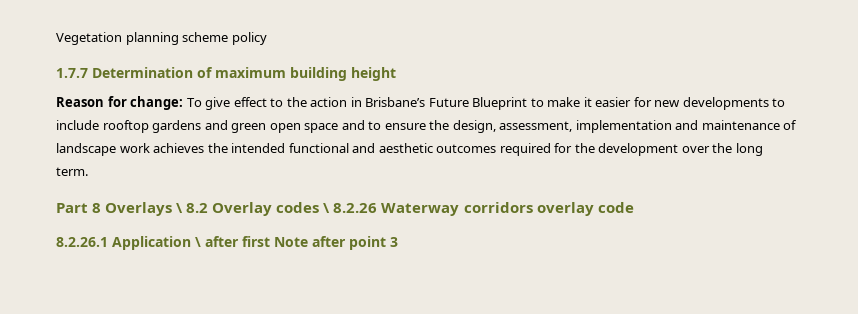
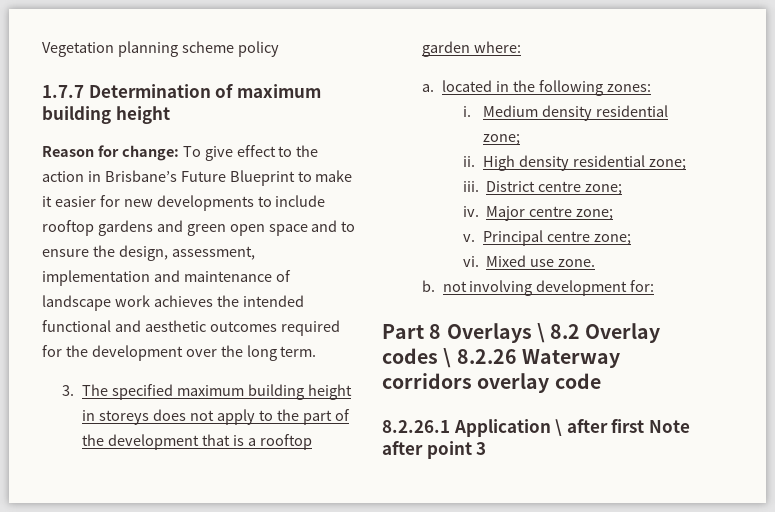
(88, 171) none -> [62,384,352,400] [82,409,350,425] [82,434,312,450] [422,41,522,57] [422,80,652,96] [462,105,668,121] [482,134,520,145] [462,155,686,171] [462,181,622,195] [462,206,613,221] [462,230,631,246] [462,255,595,267] [422,280,655,296] // 3. The specified maximum building height in storeys does not apply to the part of the development that is a rooftop garden where: // a. located in the following zones: // i. Medium density residential zone; // ii. High density residential zone; // iii. District centre zone; // iv. Major centre zone; // v. Principal centre zone; // vi. Mixed use zone. // b. not involving development for:

